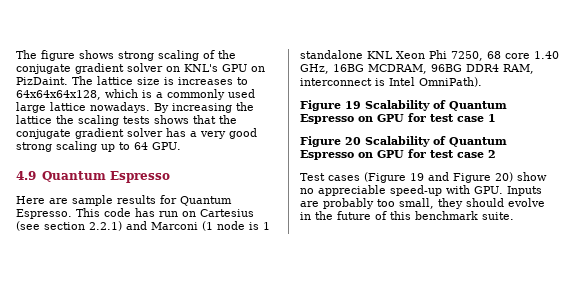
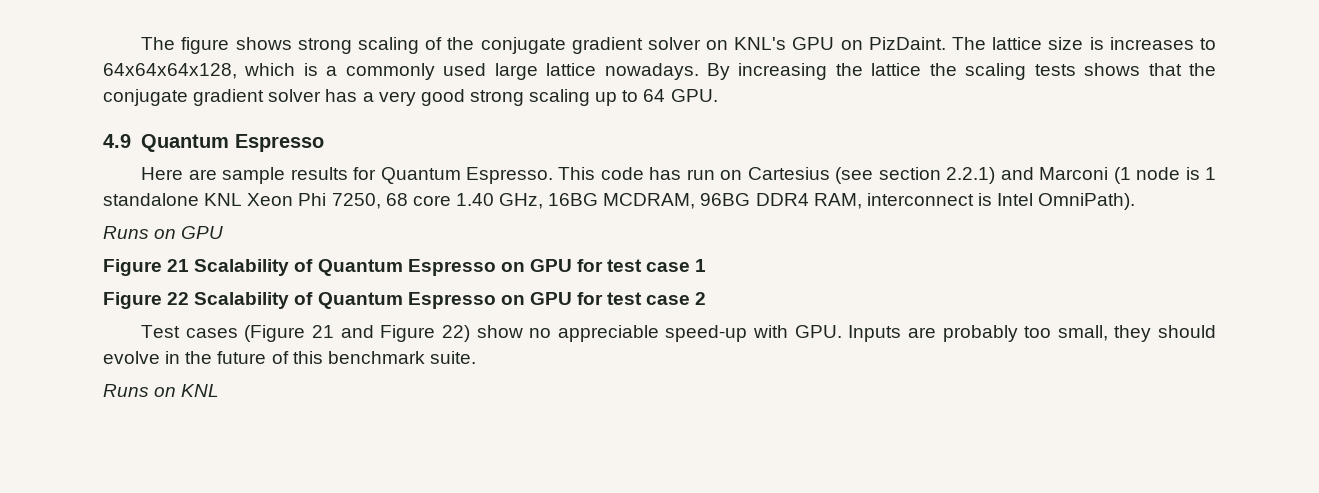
[300,100,361,111] // Figure 19 -> [103,226,224,239] [103,259,190,276] // Runs on GPU // Figure 21
[345,137,361,145] 20 -> [167,292,190,305] 22
[410,173,424,181] 19 -> [312,325,335,338] 21
[495,172,513,182] 20) -> [441,325,470,342] 22)
(514, 216) none -> [103,384,220,397] // Runs on KNL

